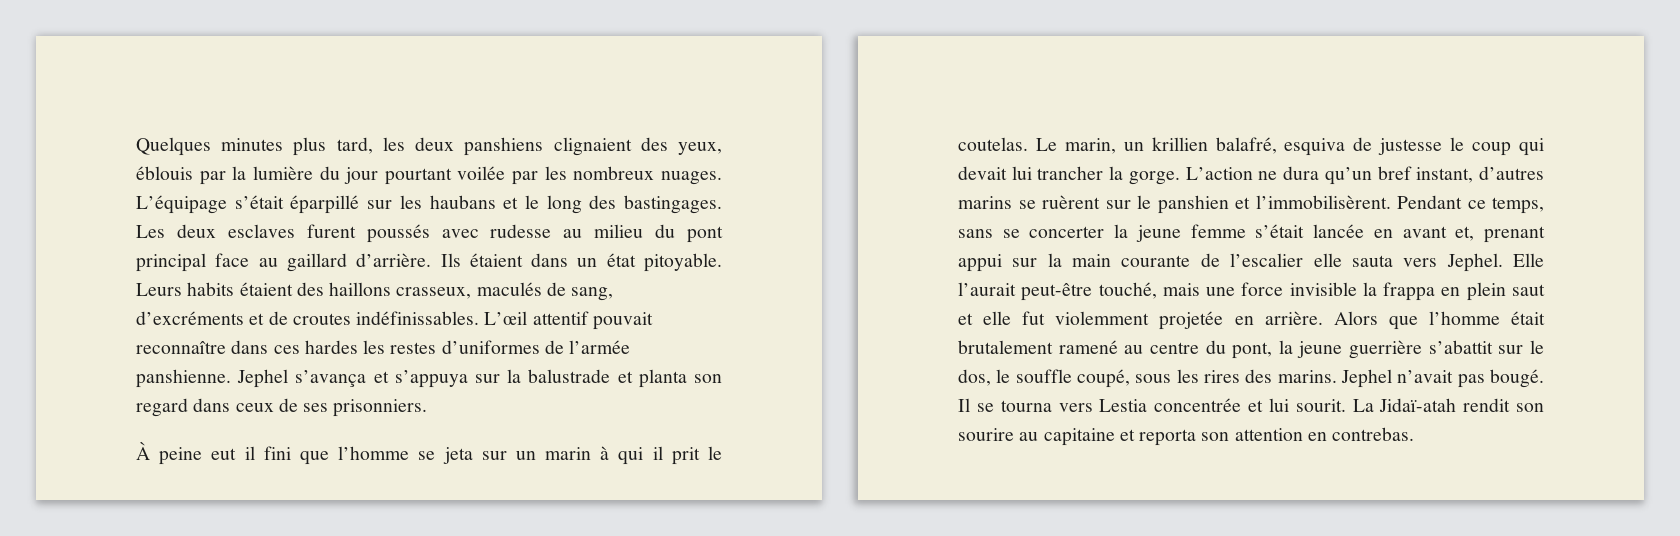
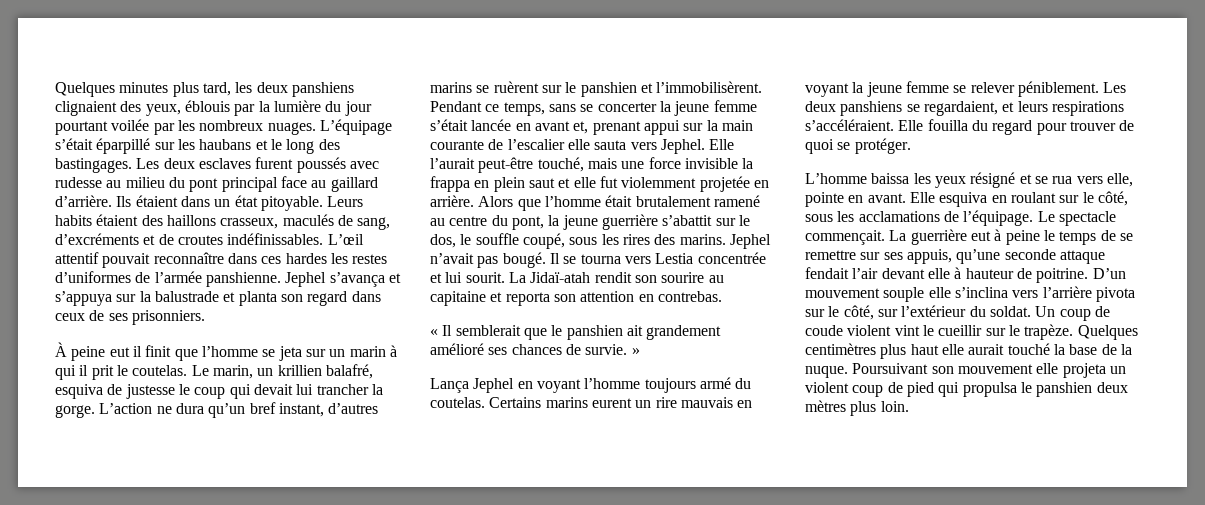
[263,446,291,460] fini -> [145,345,172,357] finit
(1415, 434) none -> [430,325,722,340] [430,343,640,355] [430,377,752,393] [430,397,753,408] [805,81,1127,97] [805,101,1124,116] [805,119,1135,135] [805,138,911,154] [805,172,1133,188] [805,191,1128,207] [805,210,1116,226] [805,229,1133,245] [805,249,1105,264] [805,267,1126,283] [805,286,1135,302] [805,305,1110,321] [805,324,1138,340] [805,343,1132,359] [805,363,1126,378] [805,382,1128,397] [805,400,909,416] // « Il semblerait que le panshien ait grandement amélioré ses chances de survie. » // Lança Jephel en voyant l’homme toujours armé du coutelas. Certains marins eurent un rire mauvais en voyant la jeune femme se relever péniblement. Les deux panshiens se regardaient, et leurs respirations s’accéléraient. Elle fouilla du regard pour trouver de quoi se protéger. // L’homme baissa les yeux résigné et se rua vers elle, pointe en avant. Elle esquiva en roulant sur le côté, sous les acclamations de l’équipage. Le spectacle commençait. La guerrière eut à peine le temps de se remettre sur ses appuis, qu’une seconde attaque fendait l’air devant elle à hauteur de poitrine. D’un mouvement souple elle s’inclina vers l’arrière pivota sur le côté, sur l’extérieur du soldat. Un coup de coude violent vint le cueillir sur le trapèze. Quelques centimètres plus haut elle aurait touché la base de la nuque. Poursuivant son mouvement elle projeta un violent coup de pied qui propulsa le panshien deux mètres plus loin.

